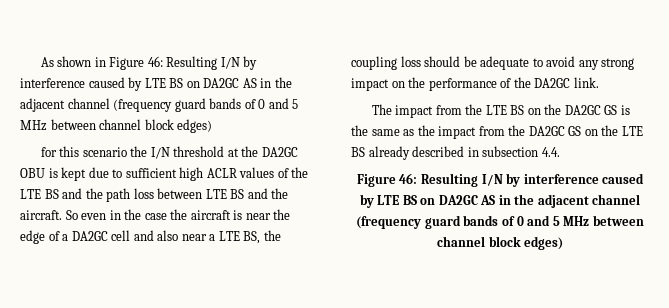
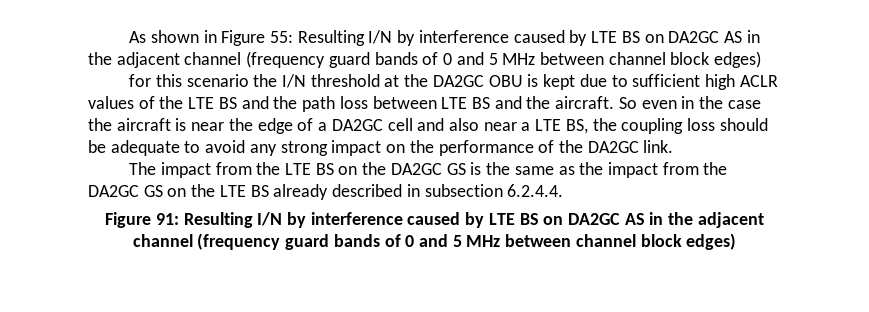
[147,56,163,67] 46: -> [269,31,293,43] 55:
[541,147,560,157] [356,173,418,187] 4.4. // Figure 46: -> [507,184,564,197] [105,212,179,228] 6.2.4.4. // Figure 91:

